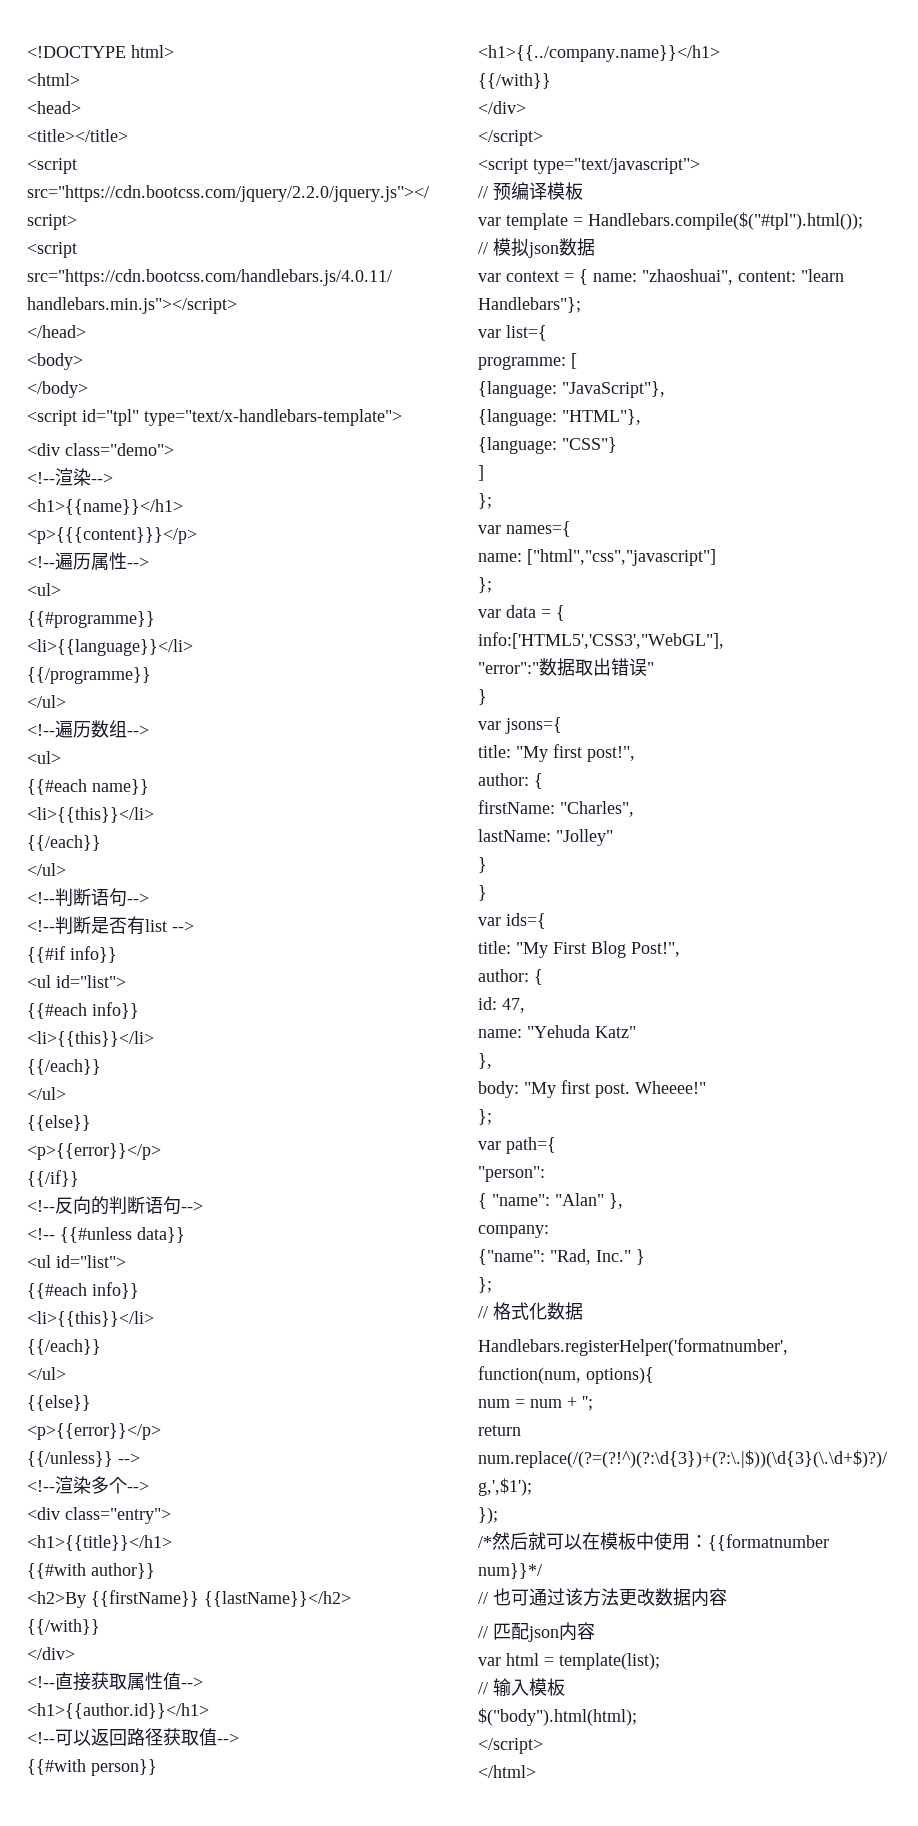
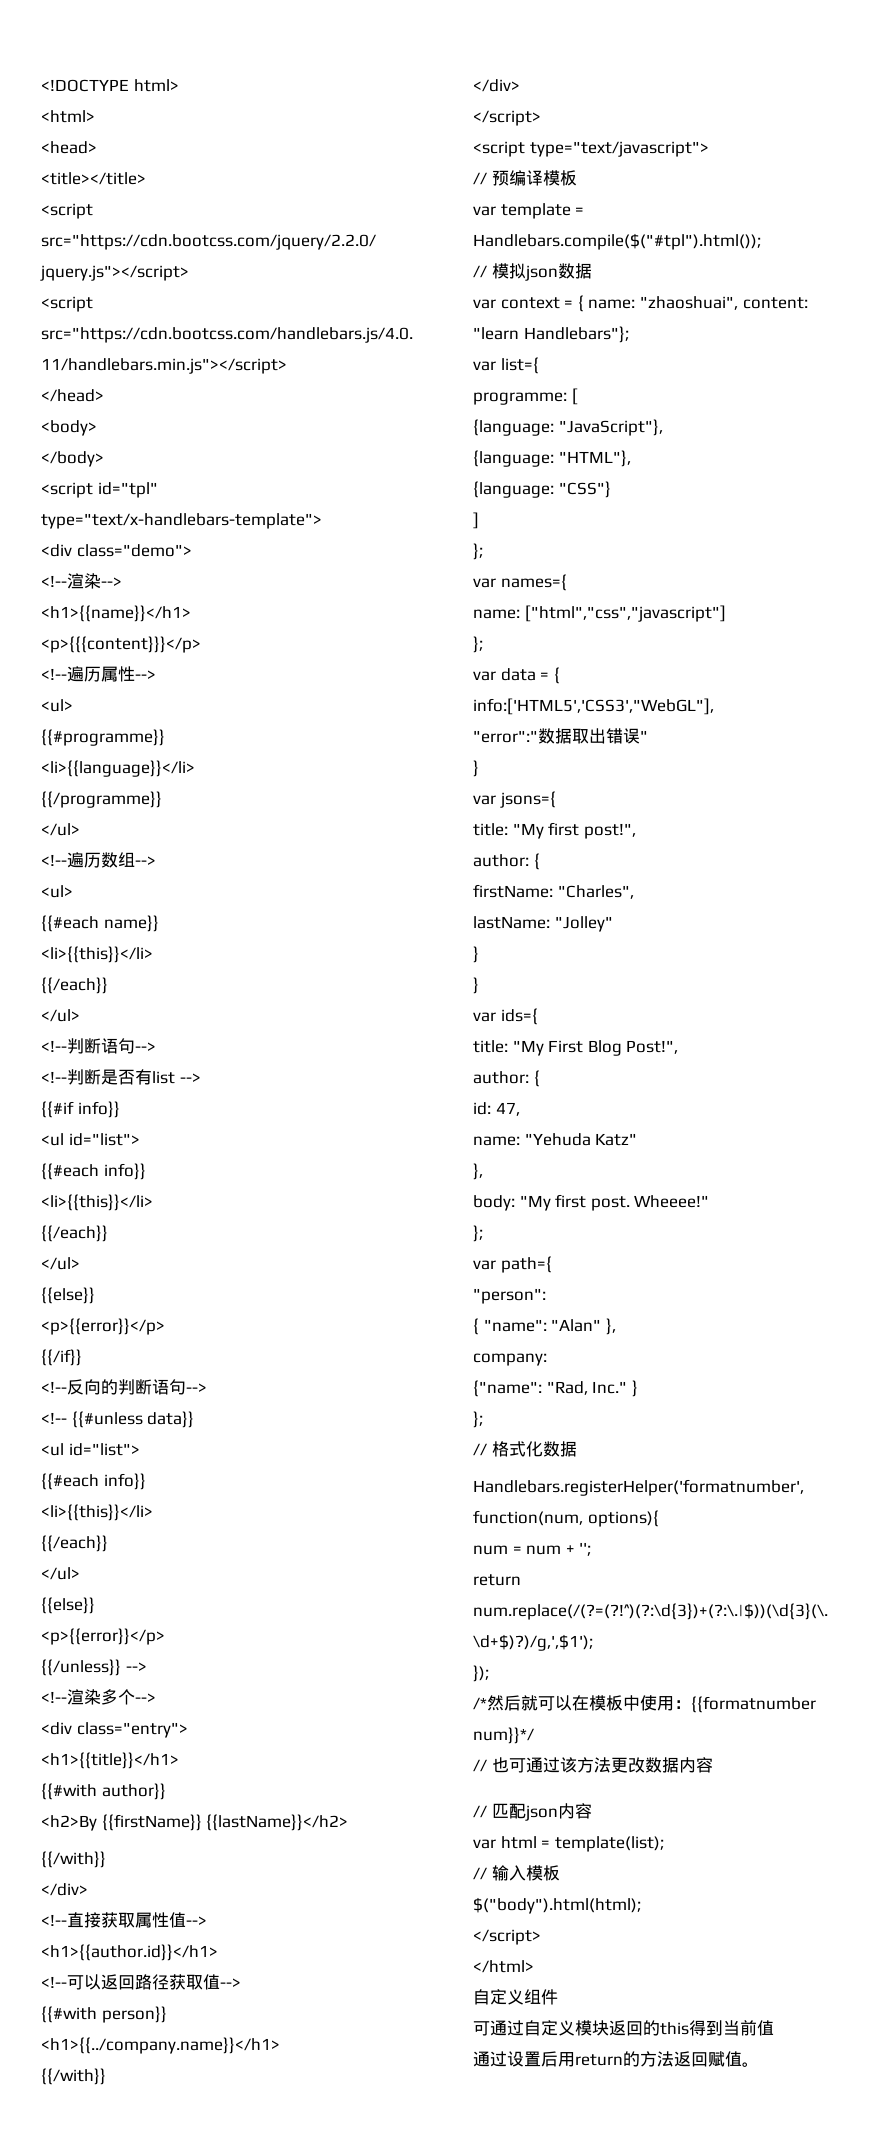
(536, 1771) none -> [473,1989,558,2005] [473,2020,774,2036] [473,2051,759,2067] // 自定义组件 // 可通过自定义模块返回的this得到当前值 // 通过设置后用return的方法返回赋值。

